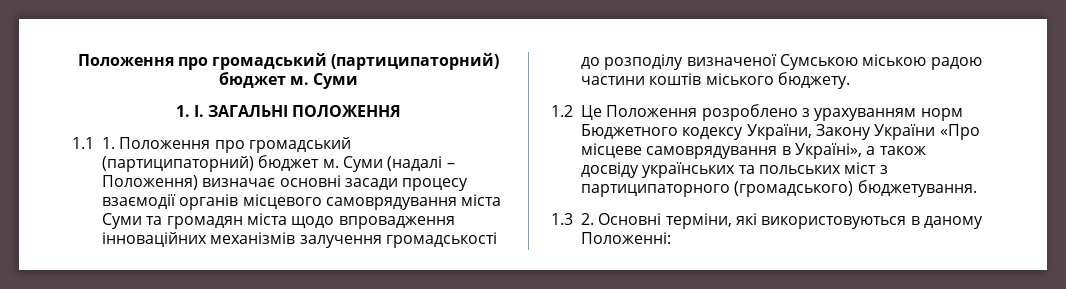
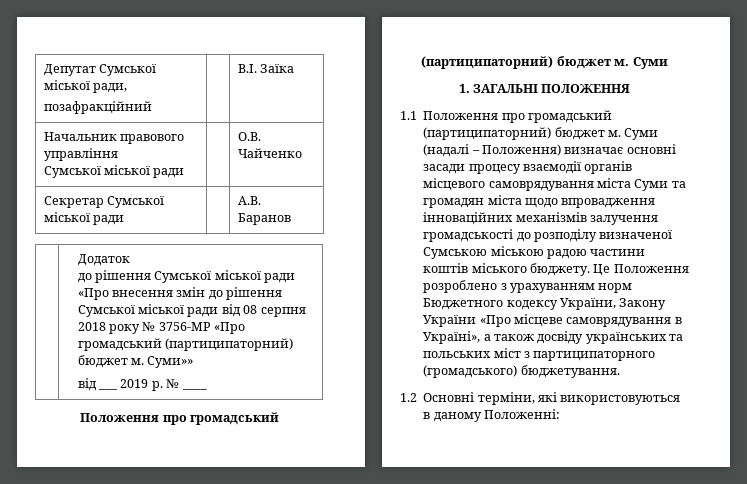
(77, 60) none -> [43,64,156,76] [43,80,127,93] [43,101,152,114] [237,64,294,73] [43,132,184,144] [43,148,118,161] [43,165,185,178] [237,132,261,141] [237,148,302,158] [43,196,164,208] [43,212,124,225] [237,196,261,205] [237,213,291,225] [77,254,130,266] [77,270,296,283] [77,287,283,300] [77,304,306,317] [77,322,246,334] [77,338,294,351] [77,355,194,368] [77,378,118,391] [120,379,180,391] [181,388,207,390] Депутат Сумської міської ради, // позафракційний | | В.І. Заїка // Начальник правового управління // Сумської міської ради | | О.В. Чайченко // Секретар Сумської міської ради | | А.В. Баранов // | Додаток // до рішення Сумської міської ради «Про внесення змін до рішення Сумської міської ради від 08 серпня 2018 року № 3756-МР «Про громадський (партиципаторний) бюджет м. Суми»» // від ___ 2019 р. № ____ //
[193,105,204,117] I. -> (470, 88) none
[102,137,115,149] 1. -> (417, 115) none
[551,105,573,117] // 1.2 -> (590, 269) none
[551,213,594,225] 1.3 2. -> [400,393,417,402] 1.2

